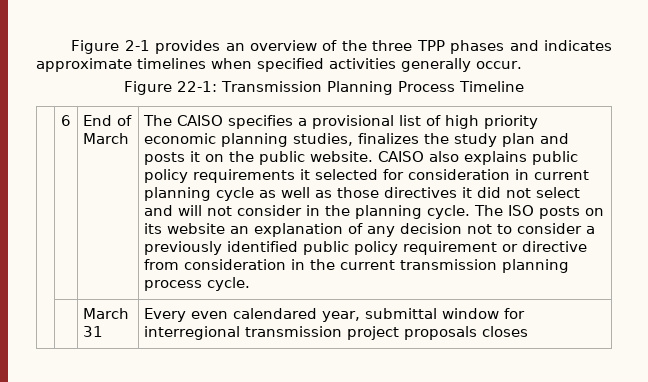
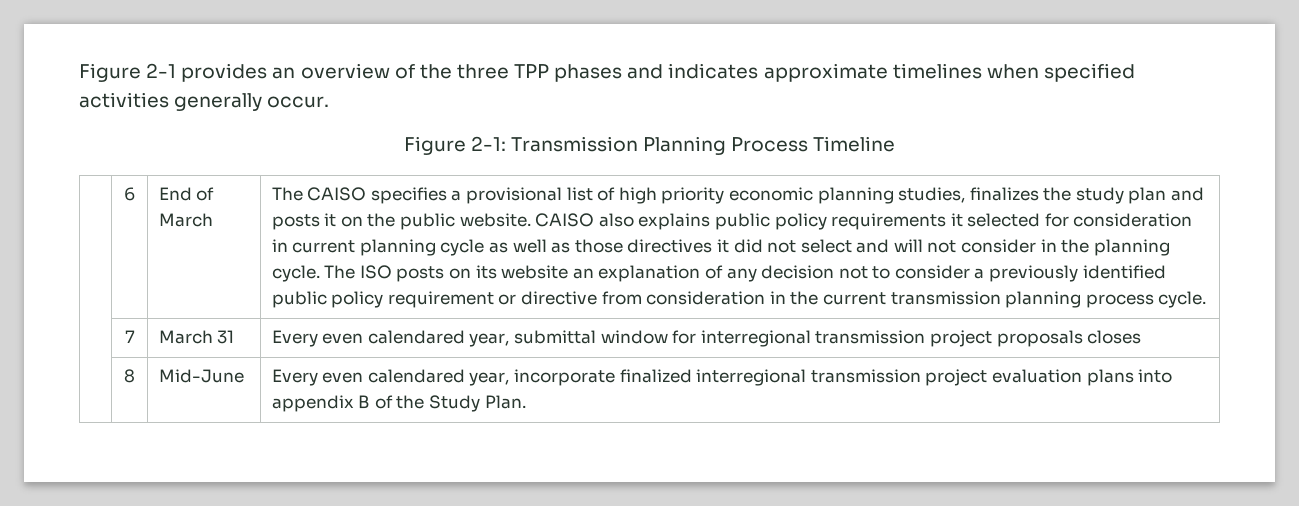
[177,81,217,92] 22-1: -> [470,136,506,151] 2-1:
(250, 284) none -> [124,330,135,343] 7
(528, 331) none -> [124,369,135,383] [158,369,244,383] [271,369,1173,386] [271,395,526,412] // | 8 | Mid-June | Every even calendared year, incorporate finalized interregional transmission project evaluation plans into appendix B of the Study Plan.

